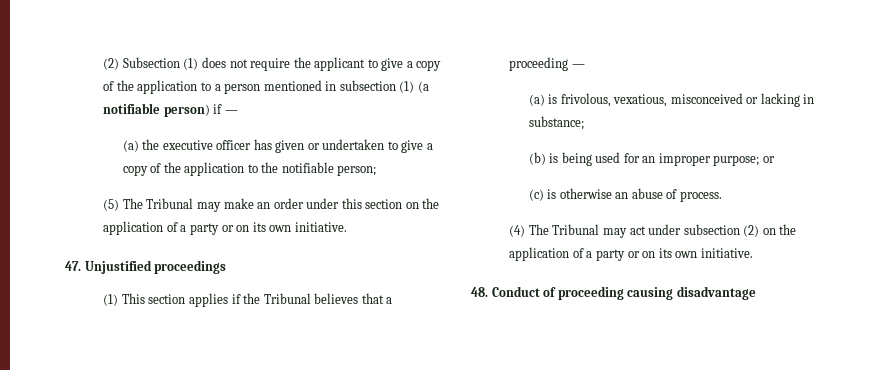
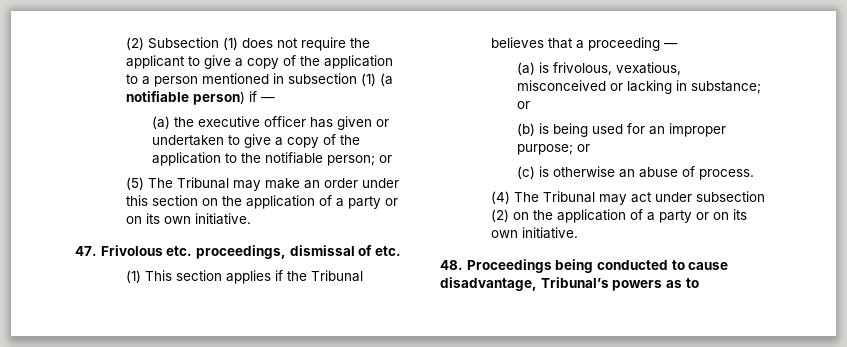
(377, 170) none -> [378,155,392,163] or
[84,260,227,274] Unjustified proceedings -> [100,245,401,259] Frivolous etc. proceedings, dismissal of etc.
(584, 123) none -> [516,101,530,109] or
[491,286,756,300] Conduct of proceeding causing disadvantage -> [466,259,729,273] [440,277,699,291] Proceedings being conducted to cause disadvantage, Tribunal’s powers as to

